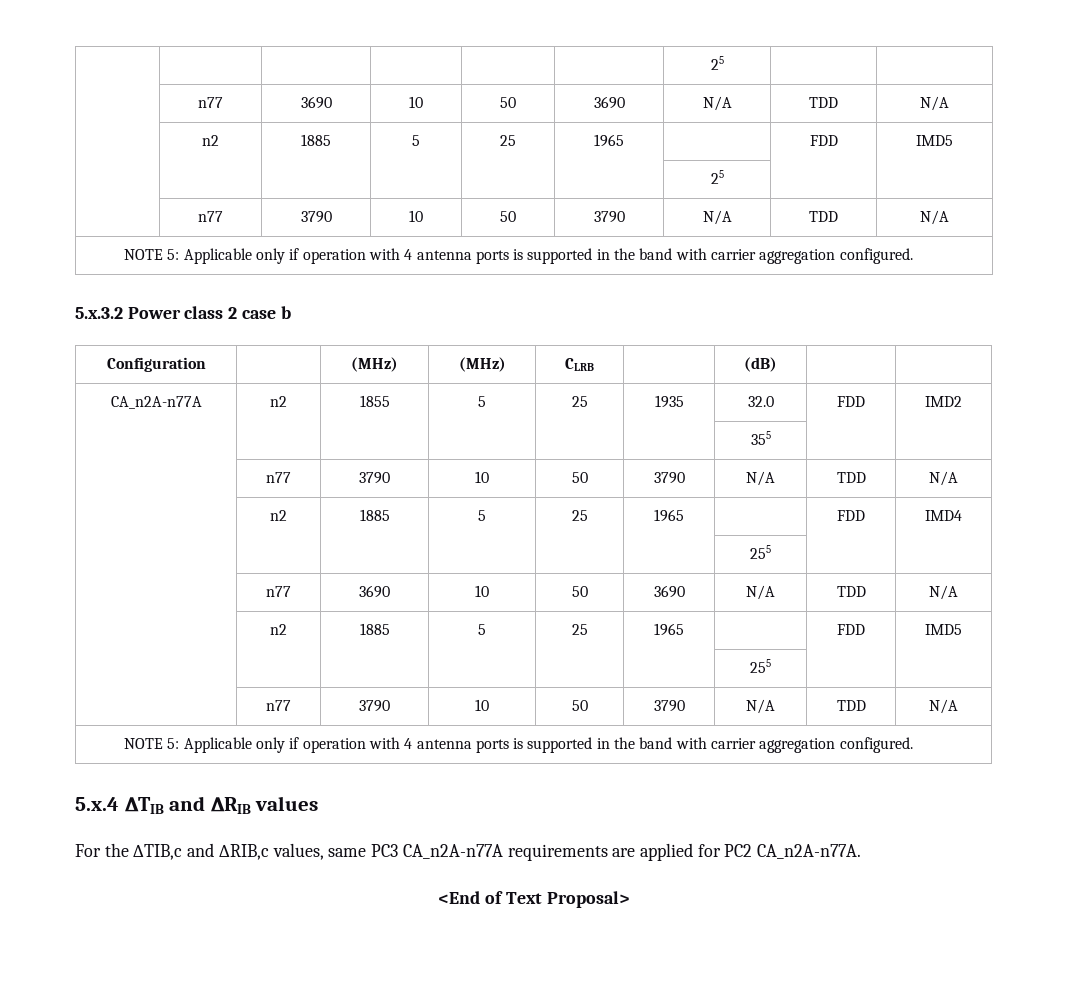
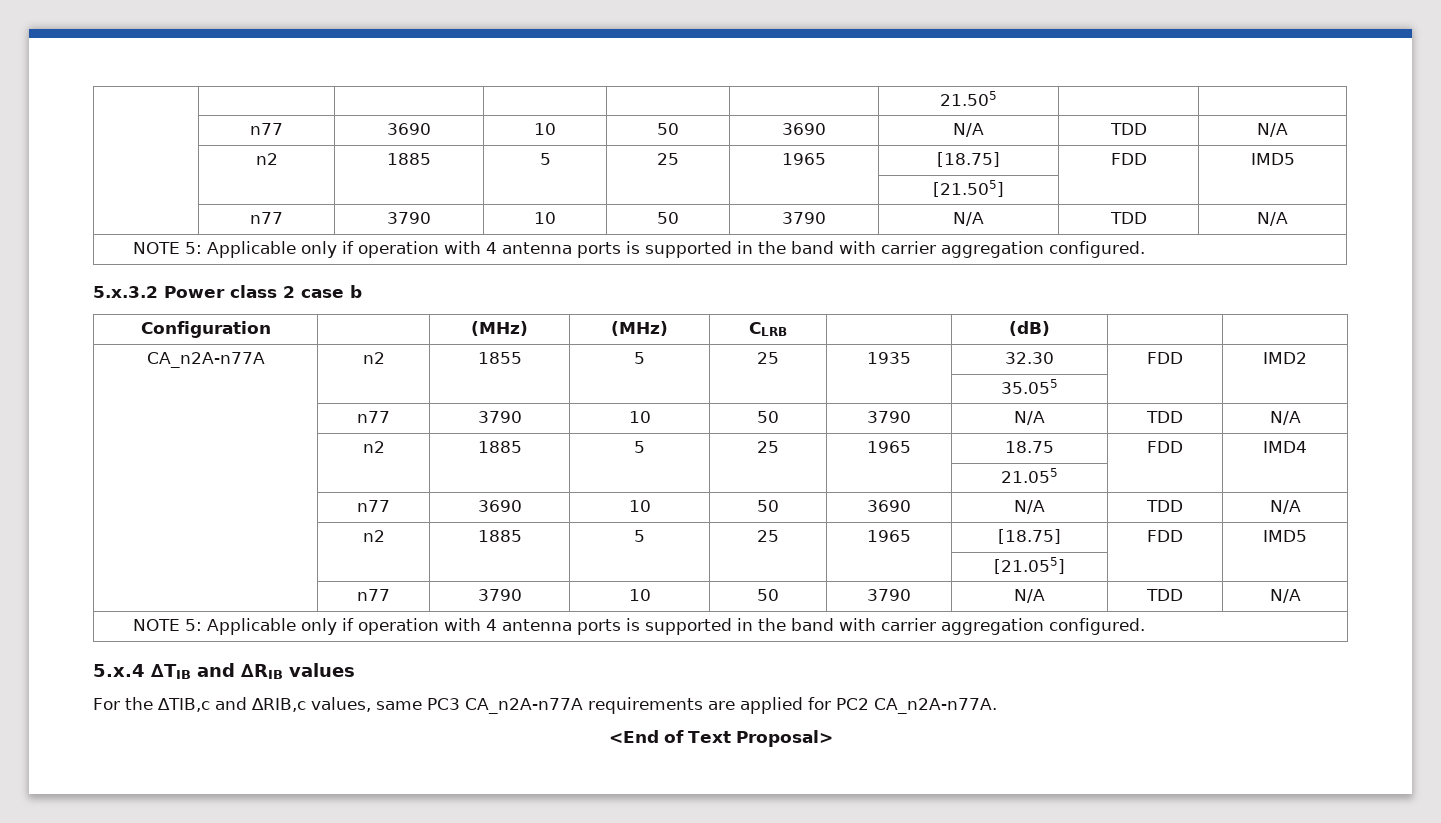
[710,56,724,70] | | | | | | 25 -> [940,91,997,106] | | | | | | 21.505
[809,135,838,146] [916,135,953,146] [710,170,724,184] | FDD | IMD5 // | | | | | | 25 -> [937,152,1000,167] [1110,153,1147,165] [1250,153,1295,165] [933,180,1004,197] [18.75] | FDD | IMD5 // | | | | | | [21.505]
[747,396,774,407] 32.0 -> [1005,352,1054,364] 32.30
[750,431,771,445] 355 -> [1001,379,1058,394] 35.055
(684, 515) none -> [1005,441,1054,453] 18.75
[750,545,771,559] 255 -> [1001,468,1058,483] 21.055
[837,624,865,635] [925,624,962,635] [750,659,771,673] | FDD | IMD5 // | | | | | | 255 -> [998,529,1061,544] [1147,530,1183,542] [1263,530,1307,542] [994,557,1065,574] [18.75] | FDD | IMD5 // | | | | | | [21.055]

